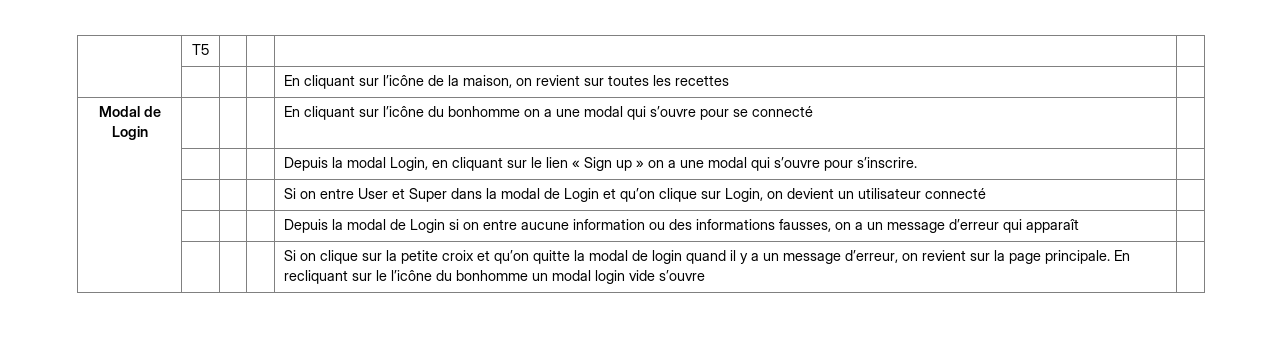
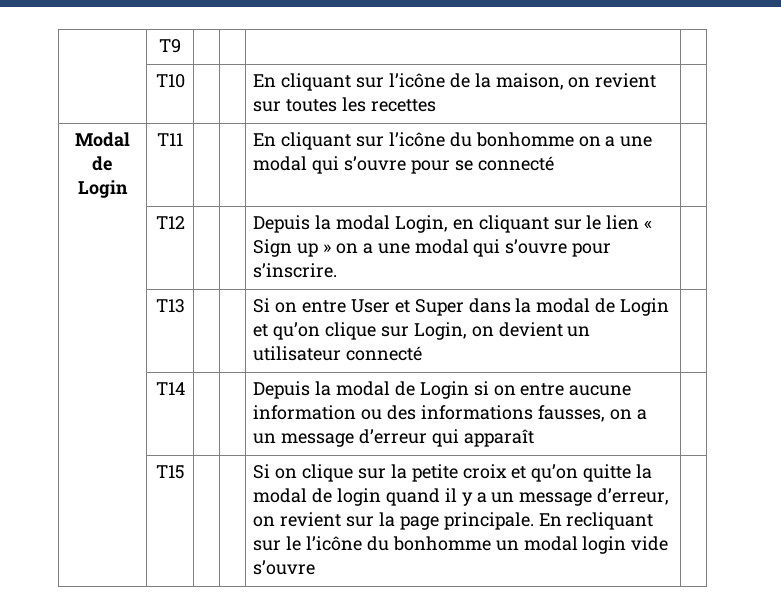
[192,44,209,55] | T5 | | | | // | -> [159,39,181,53] [155,74,185,88] | T9 | | | | // | T10
(148, 133) none -> [157,133,183,146] T11
(814, 111) none -> [155,216,185,229] T12
(918, 162) none -> [155,299,185,313] T13
(987, 193) none -> [155,382,185,395] T14
(1080, 226) none -> [155,465,185,479] T15

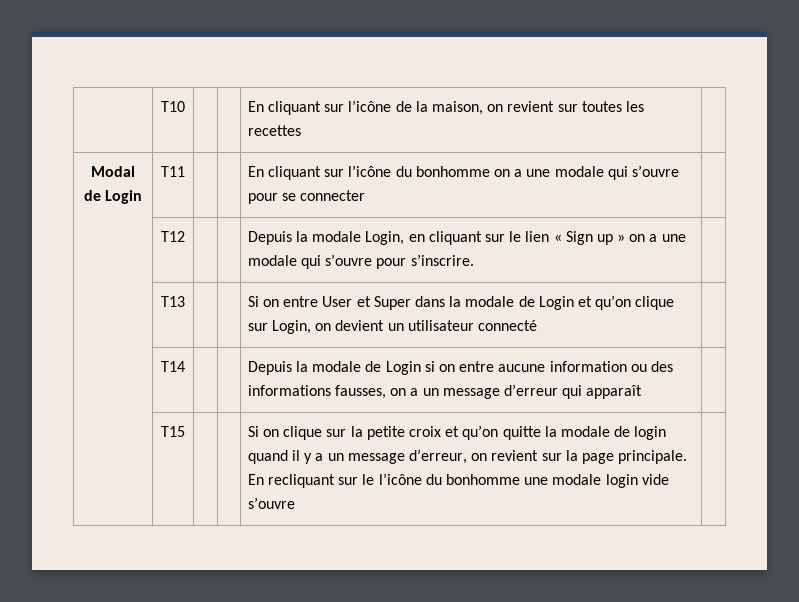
[159,39,181,53] | T9 | | | | // -> (161, 106) none
[253,156,308,171] modal -> [554,166,604,177] modale
[477,156,555,171] connecté -> [300,190,366,201] connecter
[336,215,391,230] modal -> [312,231,362,242] modale
[414,239,469,254] modal -> [247,255,297,266] modale
[536,298,591,313] modal -> [465,296,515,307] modale
[336,381,391,396] modal -> [312,361,362,372] modale
[253,488,308,503] modal -> [560,426,610,437] modale
[495,536,578,551] un modal -> [524,474,602,485] une modale

